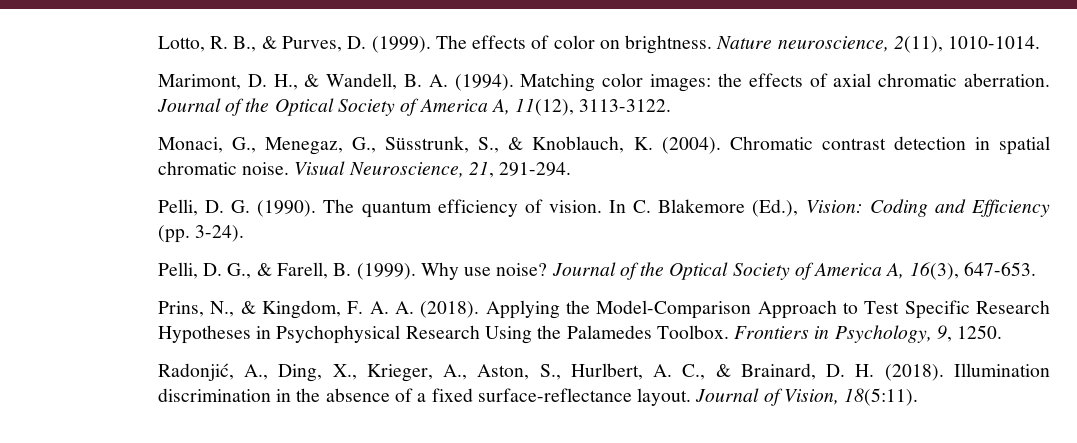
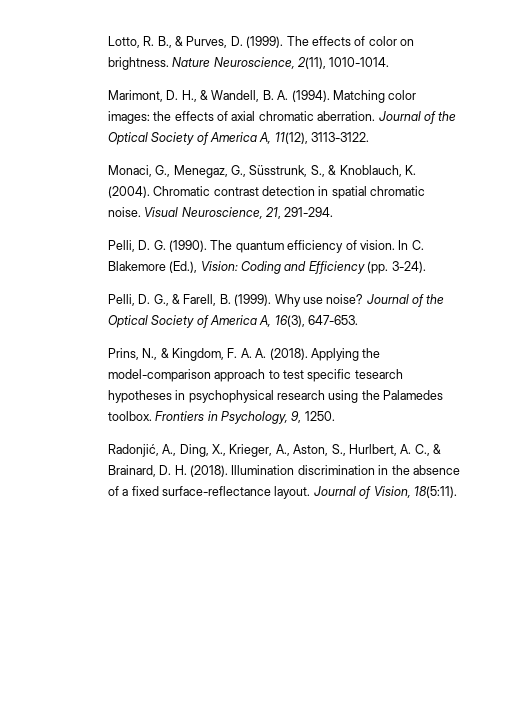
[777,36,889,52] neuroscience, -> [213,57,295,69] Neuroscience,
[596,300,1050,319] [157,325,532,344] Model-Comparison Approach to Test Specific Research Hypotheses in Psychophysical Research Using -> [107,369,403,382] [107,390,359,403] model-comparison approach to test specific tesearch hypotheses in psychophysical research using
[656,325,729,339] Toolbox. -> [107,411,152,421] toolbox.

